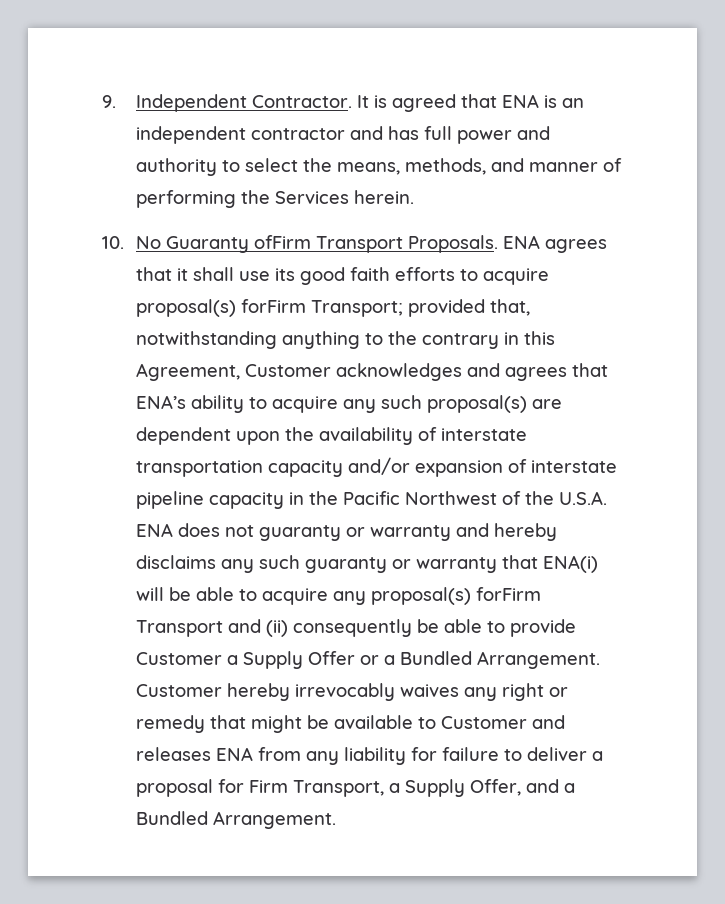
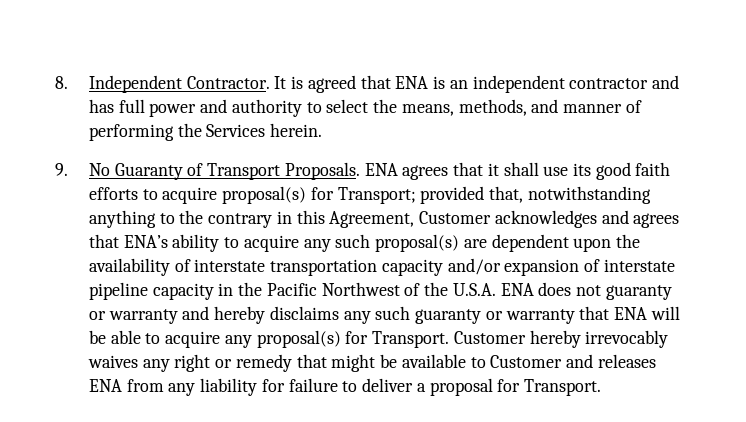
[102,95,116,108] 9. -> [55,76,68,89] 8.
[102,236,124,249] 10. -> [55,163,68,176] 9.
[253,235,311,249] ofFirm -> [187,163,204,176] of
[240,299,306,313] forFirm -> [310,187,334,200] for
[542,555,598,573] ENA(i) -> [613,307,647,320] ENA
[475,587,541,601] [135,619,576,637] [135,651,600,669] forFirm Transport and (ii) consequently be able to provide Customer a Supply Offer or a Bundled Arrangement. -> [345,331,450,348] for Transport.
[248,779,575,797] [135,811,336,829] Firm Transport, a Supply Offer, and a Bundled Arrangement. -> [523,379,601,396] Transport.

